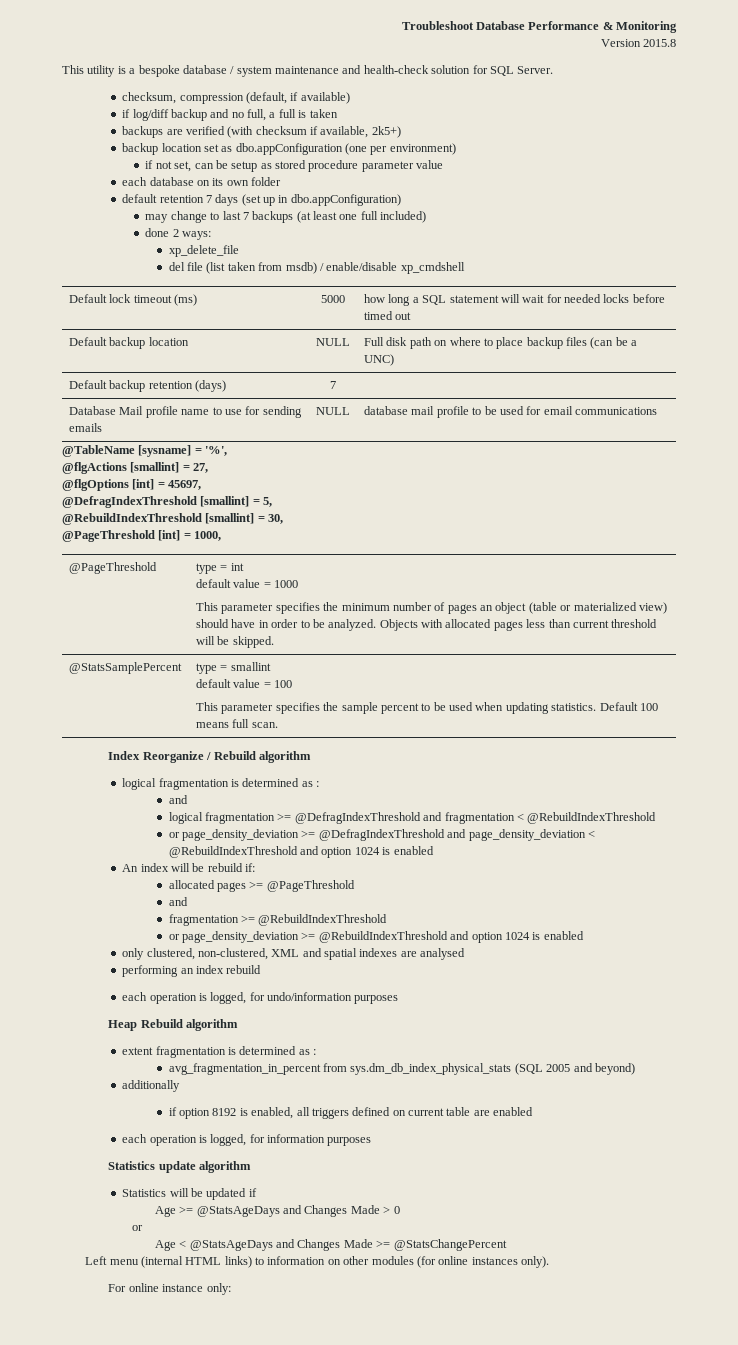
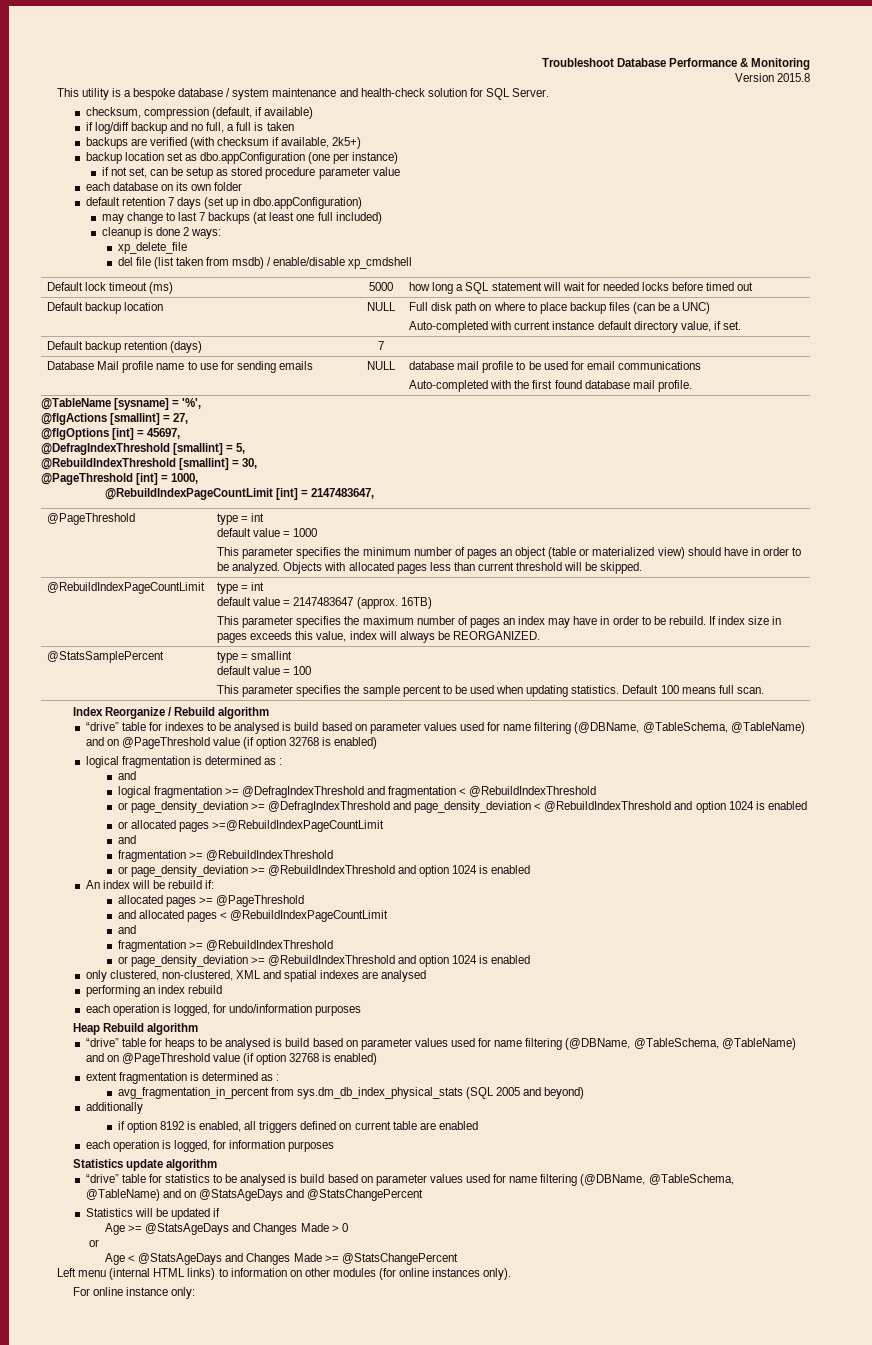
[389,143,456,155] environment) -> [352,152,399,164] instance)
(427, 217) none -> [101,227,153,239] cleanup is
(395, 360) none -> [409,321,741,333] // Auto-completed with current instance default directory value, if set.
(658, 411) none -> [409,380,692,392] // Auto-completed with the first found database mail profile.
(222, 536) none -> [104,488,375,500] // @RebuildIndexPageCountLimit [int] = 2147483647,
(274, 642) none -> [47,582,206,594] [217,582,265,594] [217,597,432,609] [217,616,782,628] [217,631,540,643] // @RebuildIndexPageCountLimit | type = int // default value = 2147483647 (approx. 16TB) // This parameter specifies the maximum number of pages an index may have in order to be rebuild. If index size in pages exceeds this value, index will always be REORGANIZED.
(311, 757) none -> [85,722,805,734] [85,737,378,749] // “drive” table for indexes to be analysed is build based on parameter values used for name filtering (@DBName, @TableSchema, @TableName) and on @PageThreshold value (if option 32768 is enabled)
(434, 850) none -> [117,820,384,832] [117,835,136,844] [117,850,333,862] [117,865,531,877] // or allocated pages >=@RebuildIndexPageCountLimit // and // fragmentation >= @RebuildIndexThreshold // or page_density_deviation >= @RebuildIndexThreshold and option 1024 is enabled
(355, 886) none -> [117,910,389,922] // and allocated pages < @RebuildIndexPageCountLimit
(239, 1025) none -> [85,1038,796,1050] [85,1053,378,1065] // “drive” table for heaps to be analysed is build based on parameter values used for name filtering (@DBName, @TableSchema, @TableName) and on @PageThreshold value (if option 32768 is enabled)
(252, 1167) none -> [85,1174,734,1186] [85,1189,424,1201] // “drive” table for statistics to be analysed is build based on parameter values used for name filtering (@DBName, @TableSchema, @TableName) and on @StatsAgeDays and @StatsChangePercent

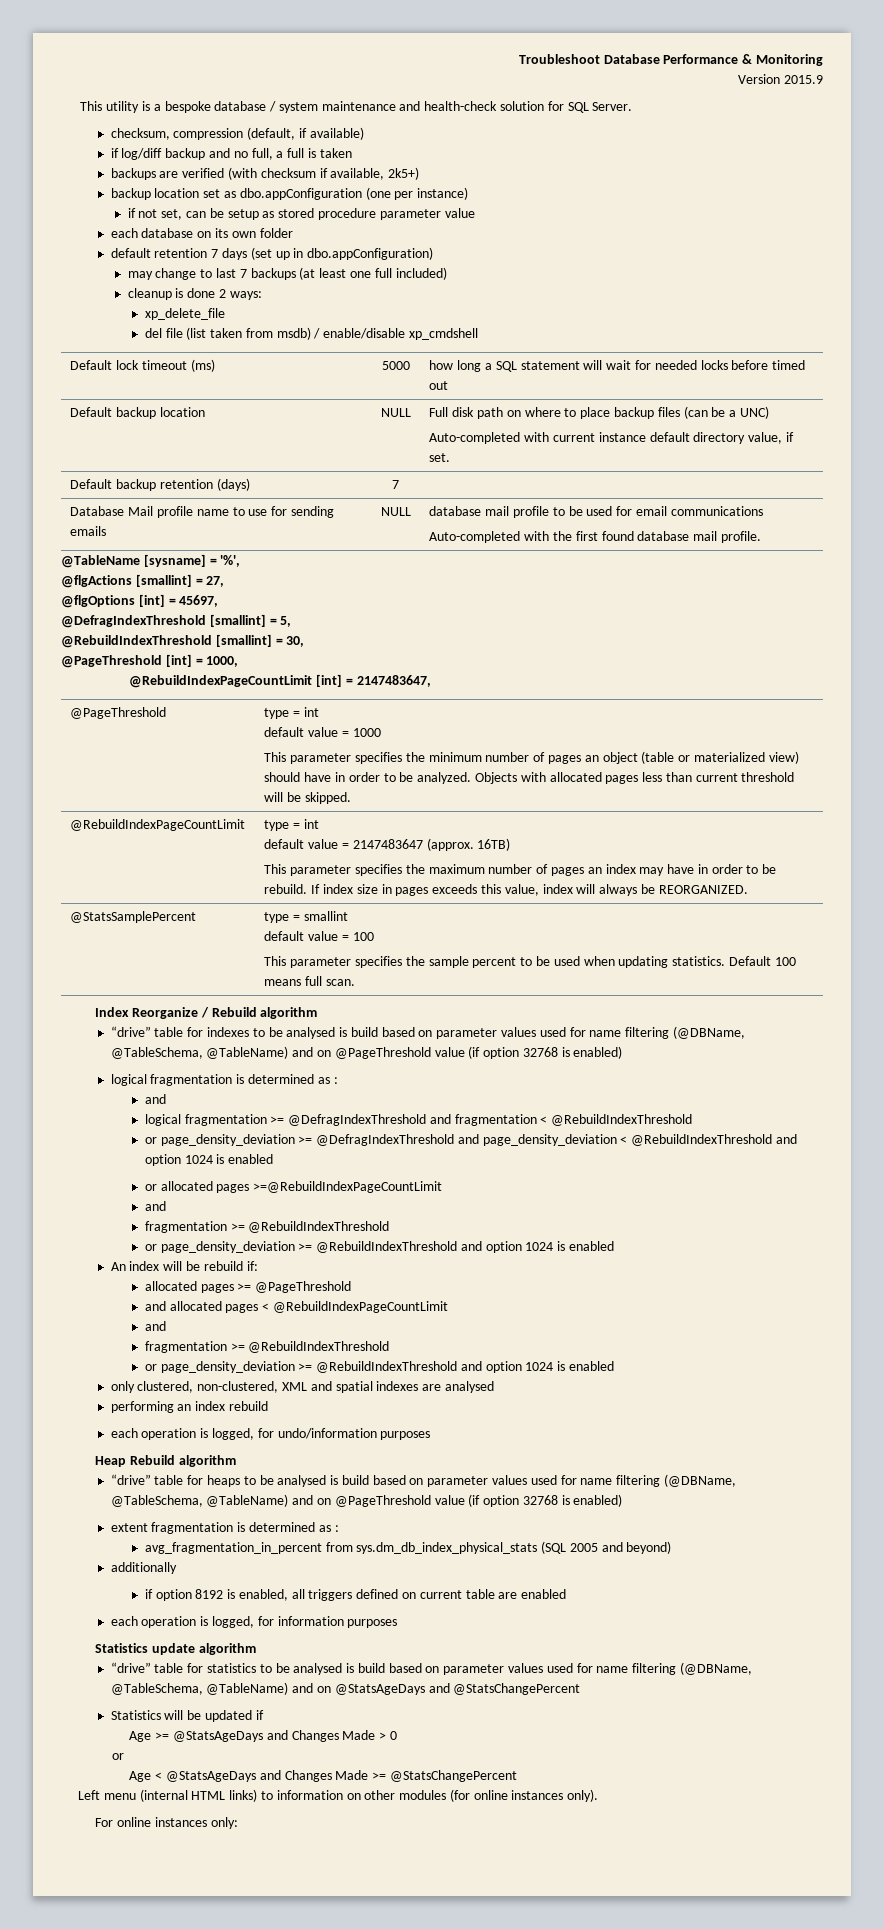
[777,73,810,82] 2015.8 -> [784,75,823,84] 2015.9
[126,1287,169,1296] instance -> [154,1817,207,1827] instances

